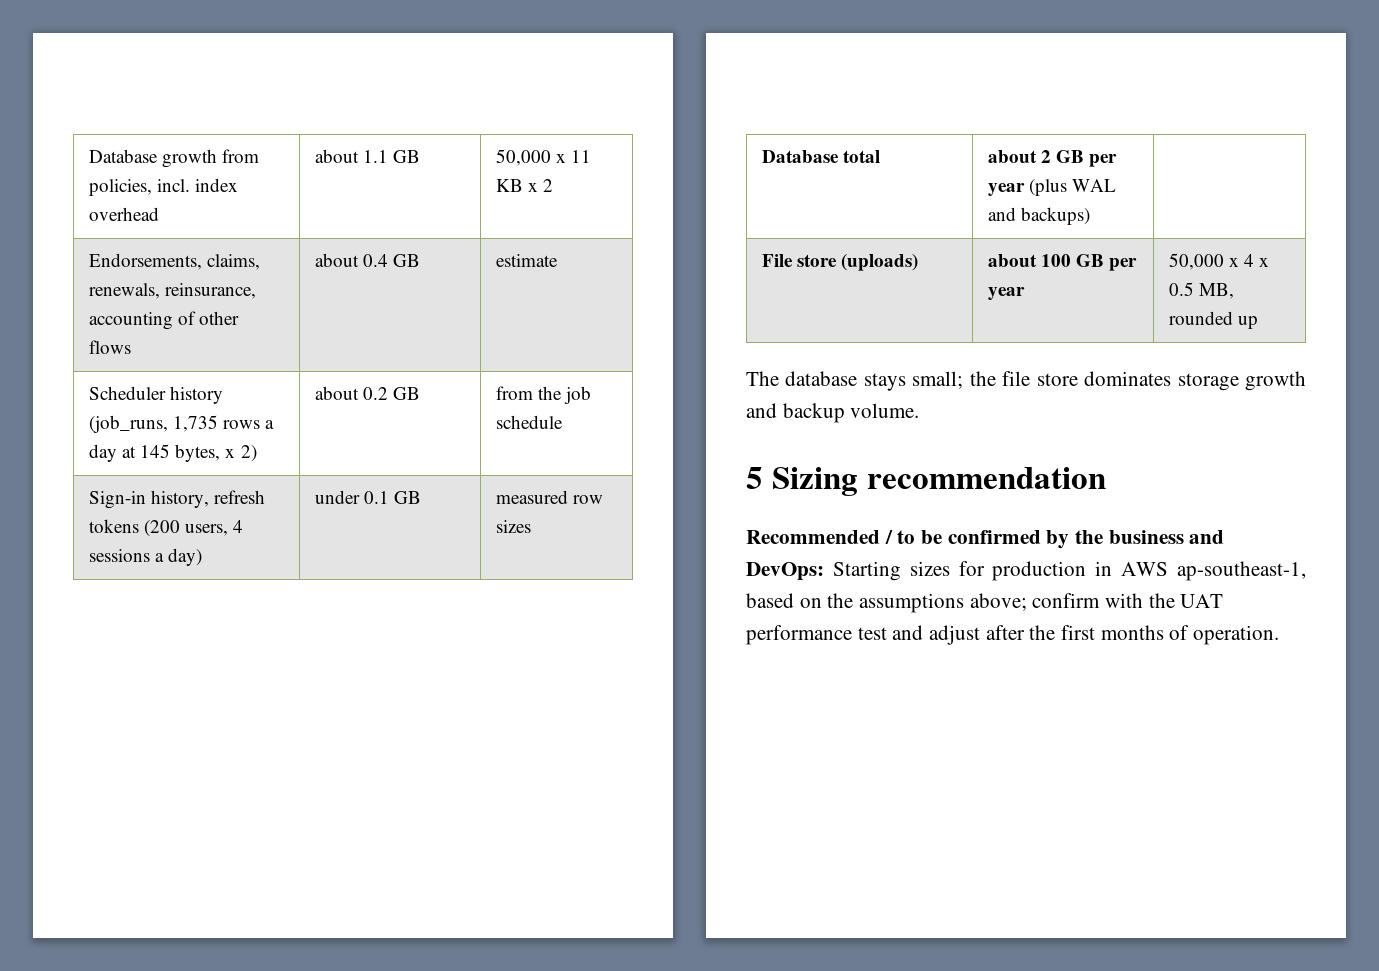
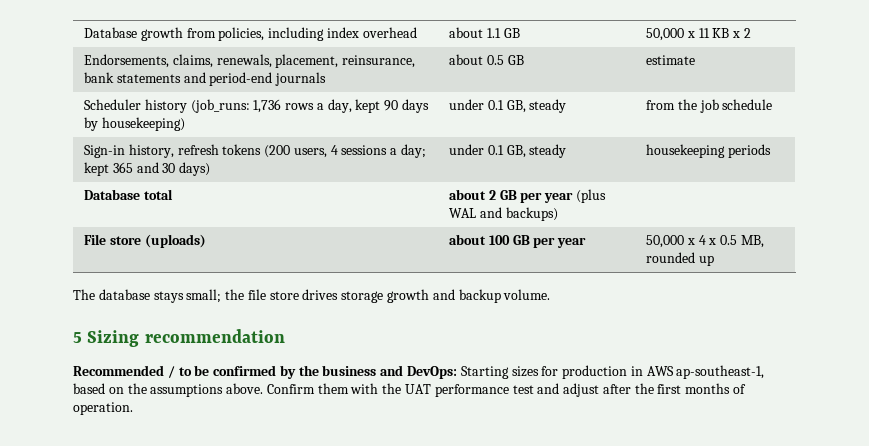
[157,179,191,192] incl. -> [268,27,325,41] including
[165,283,257,299] [88,311,240,330] [88,340,131,354] [314,253,389,267] reinsurance, accounting of other flows | about 0.4 -> [275,54,416,68] [83,72,327,86] [448,54,504,65] placement, reinsurance, bank statements and period-end journals | about 0.5
[88,415,275,433] [88,444,257,462] [314,386,421,400] (job_runs, 1,735 rows a day at 145 bytes, x 2) | about 0.2 GB -> [190,99,430,113] [83,117,185,131] [448,99,567,113] (job_runs: 1,736 rows a day, kept 90 days by housekeeping) | under 0.1 GB, steady
[168,548,203,566] [314,490,422,504] [495,490,604,504] [495,520,531,533] day) | under 0.1 GB | measured row sizes -> [401,144,427,158] [83,162,211,176] [448,144,567,158] [645,144,771,158] day; kept 365 and 30 days) | under 0.1 GB, steady | housekeeping periods
[1084,371,1172,386] dominates -> [302,289,339,300] drives
[969,593,1101,611] above; confirm -> [226,383,349,394] above. Confirm them

